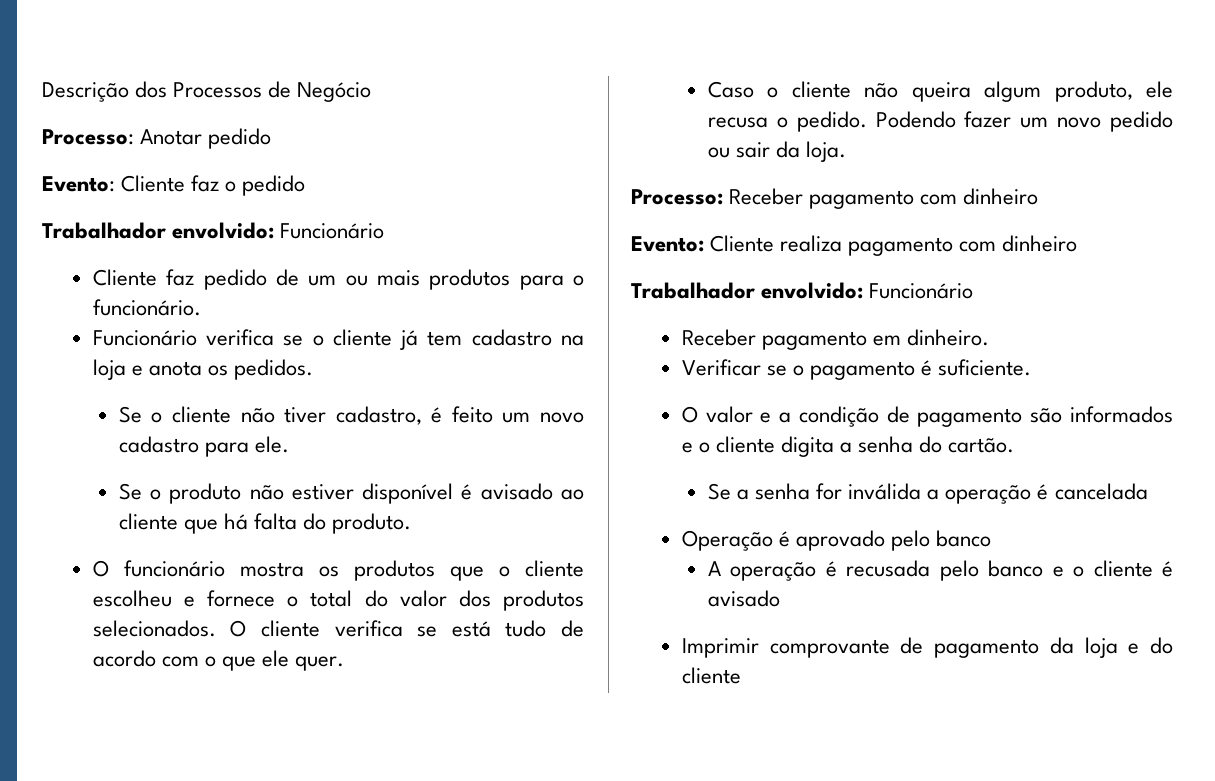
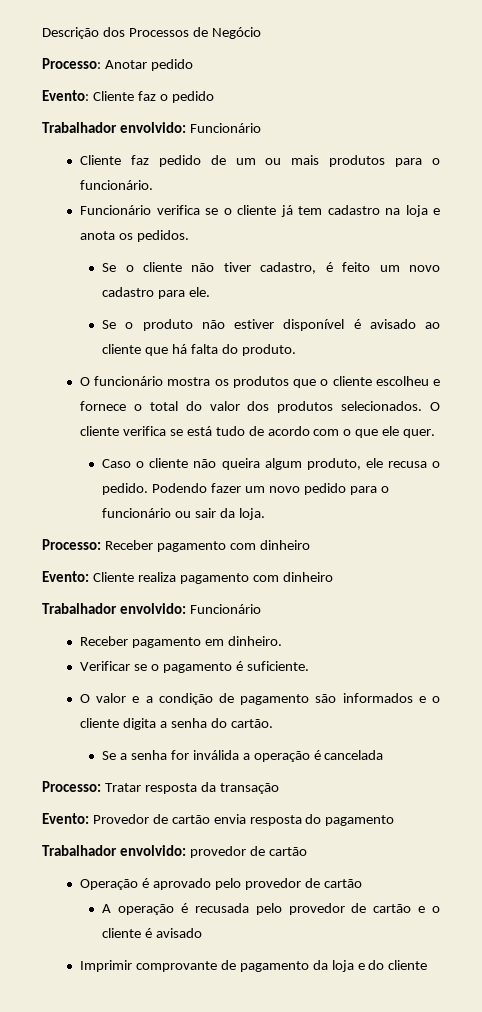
(1173, 121) none -> [349,486,389,495] [102,508,172,518] para o funcionário
(1148, 491) none -> [42,781,279,794] [42,813,395,826] [42,845,307,858] // Processo: Tratar resposta da transação // Evento: Provedor de cartão envia resposta do pagamento // Trabalhador envolvido: provedor de cartão
[936,530,992,547] banco -> [244,878,362,890] provedor de cartão
[988,560,1044,577] banco -> [288,903,412,915] provedor de cartão

